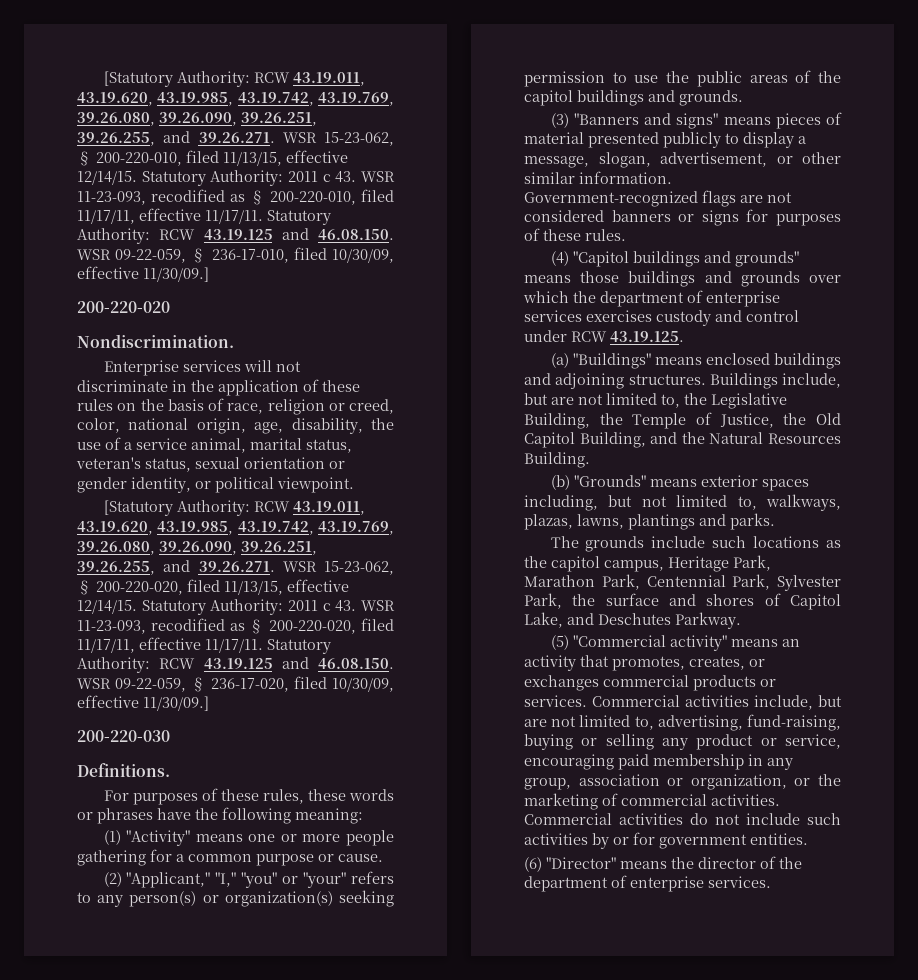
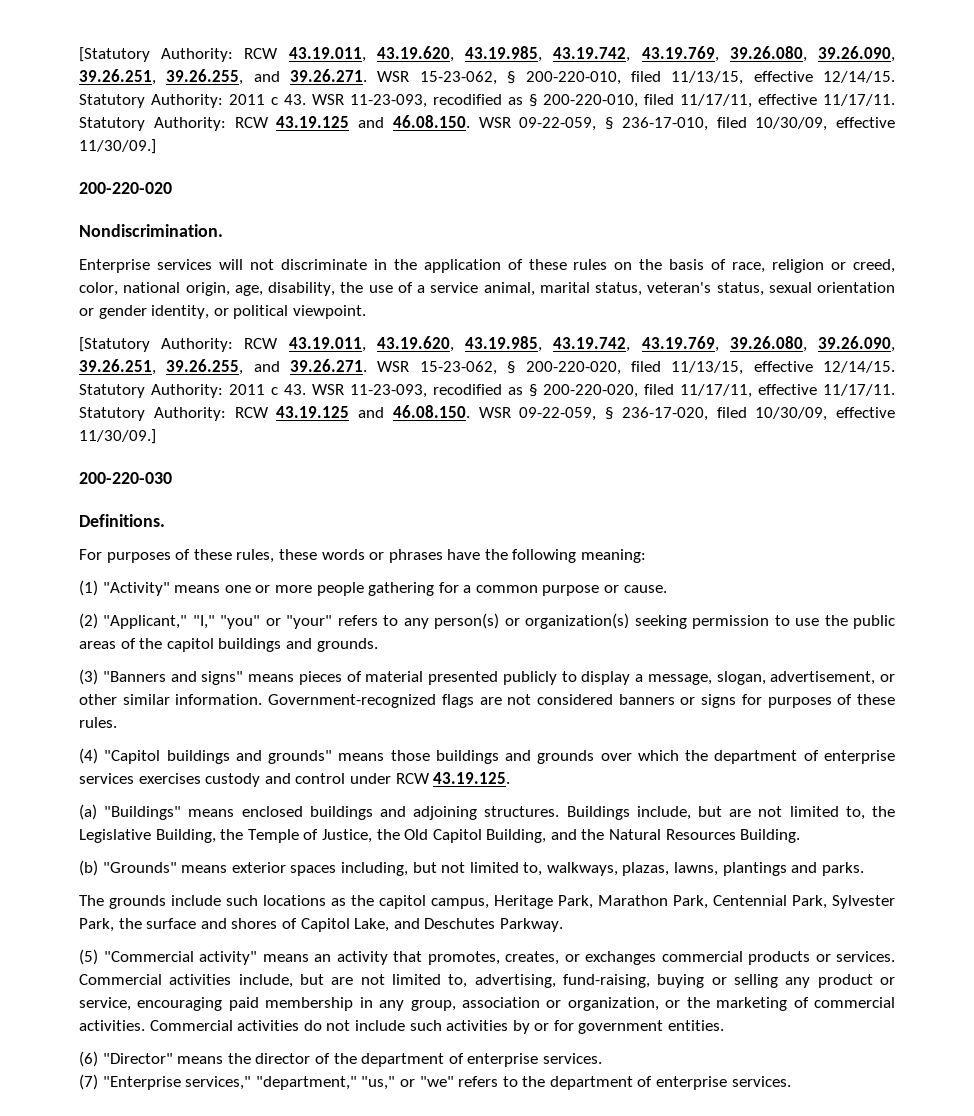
(771, 882) none -> [79,1074,791,1090] // (7) "Enterprise services," "department," "us," or "we" refers to the department of enterprise services.

